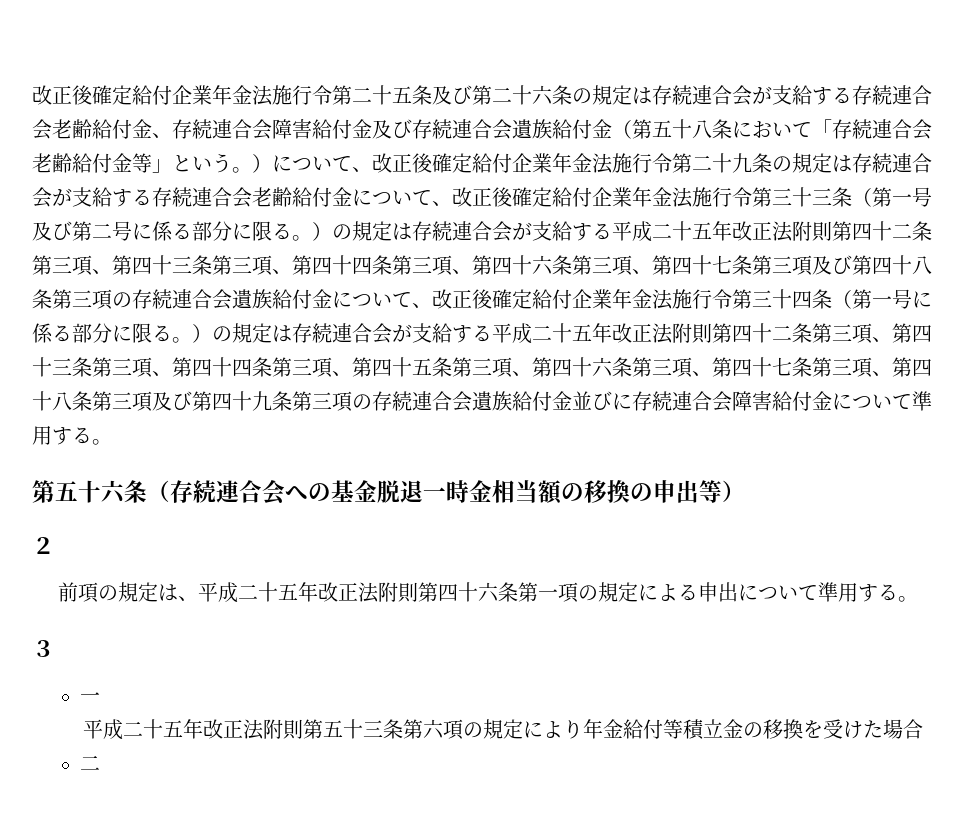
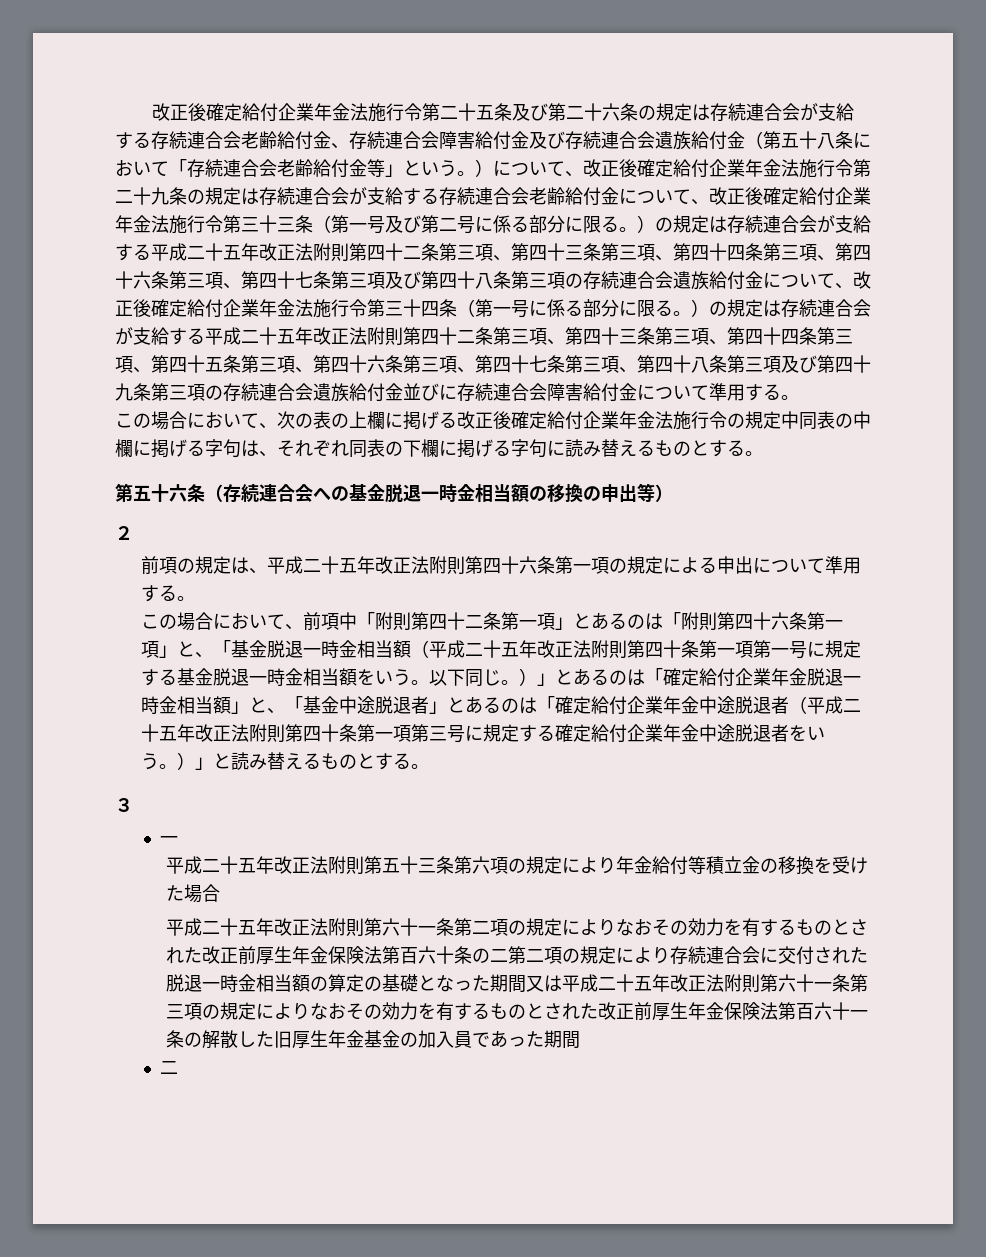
(112, 442) none -> [115,411,871,430] [115,439,763,458] // この場合において、次の表の上欄に掲げる改正後確定給付企業年金法施行令の規定中同表の中欄に掲げる字句は、それぞれ同表の下欄に掲げる字句に読み替えるものとする。
(918, 599) none -> [140,612,843,631] [140,640,861,659] [140,668,861,687] [140,696,861,715] [140,724,825,743] [140,752,429,770] // この場合において、前項中「附則第四十二条第一項」とあるのは「附則第四十六条第一項」と、「基金脱退一時金相当額（平成二十五年改正法附則第四十条第一項第一号に規定する基金脱退一時金相当額をいう。以下同じ。）」とあるのは「確定給付企業年金脱退一時金相当額」と、「基金中途脱退者」とあるのは「確定給付企業年金中途脱退者（平成二十五年改正法附則第四十条第一項第三号に規定する確定給付企業年金中途脱退者をいう。）」と読み替えるものとする。
(924, 729) none -> [166,918,869,937] [166,946,869,965] [166,974,869,993] [166,1002,869,1021] [166,1030,581,1049] // 平成二十五年改正法附則第六十一条第二項の規定によりなおその効力を有するものとされた改正前厚生年金保険法第百六十条の二第二項の規定により存続連合会に交付された脱退一時金相当額の算定の基礎となった期間又は平成二十五年改正法附則第六十一条第三項の規定によりなおその効力を有するものとされた改正前厚生年金保険法第百六十一条の解散した旧厚生年金基金の加入員であった期間

